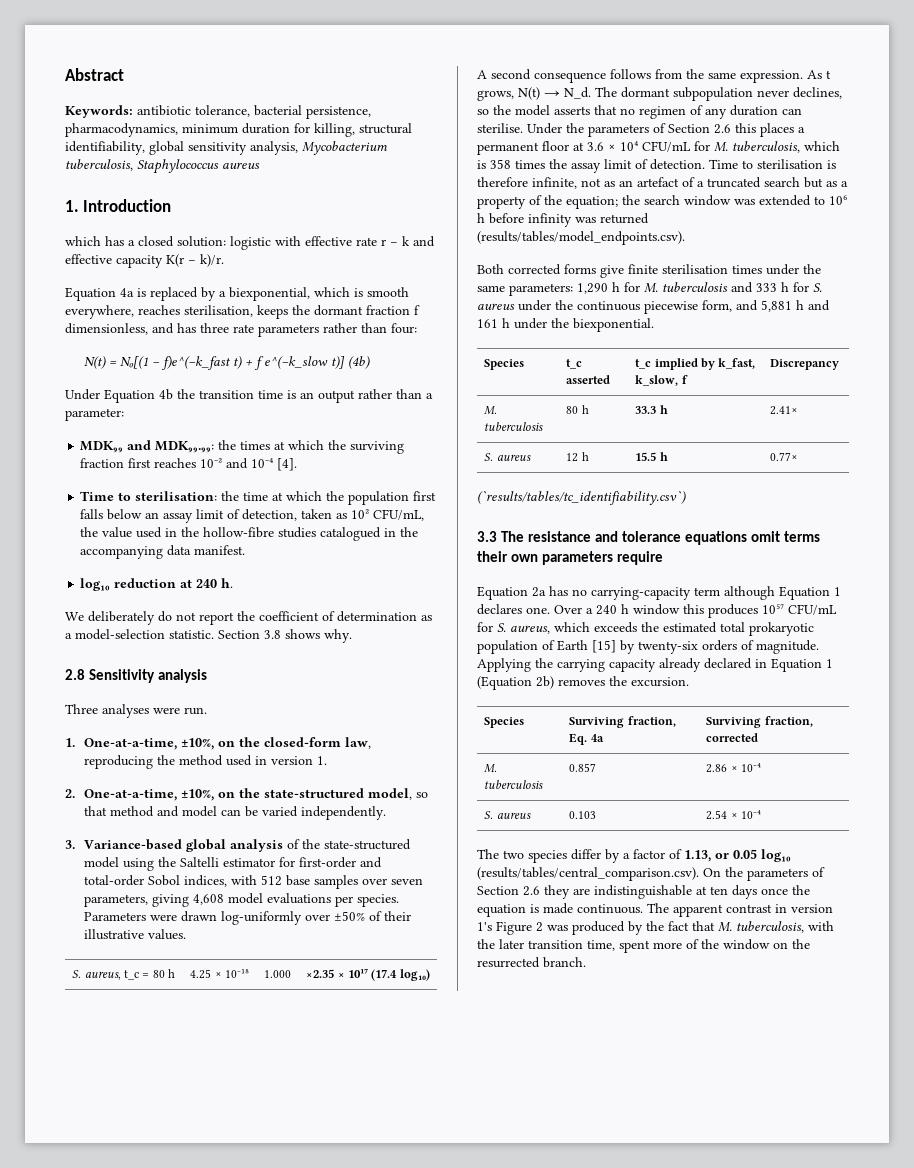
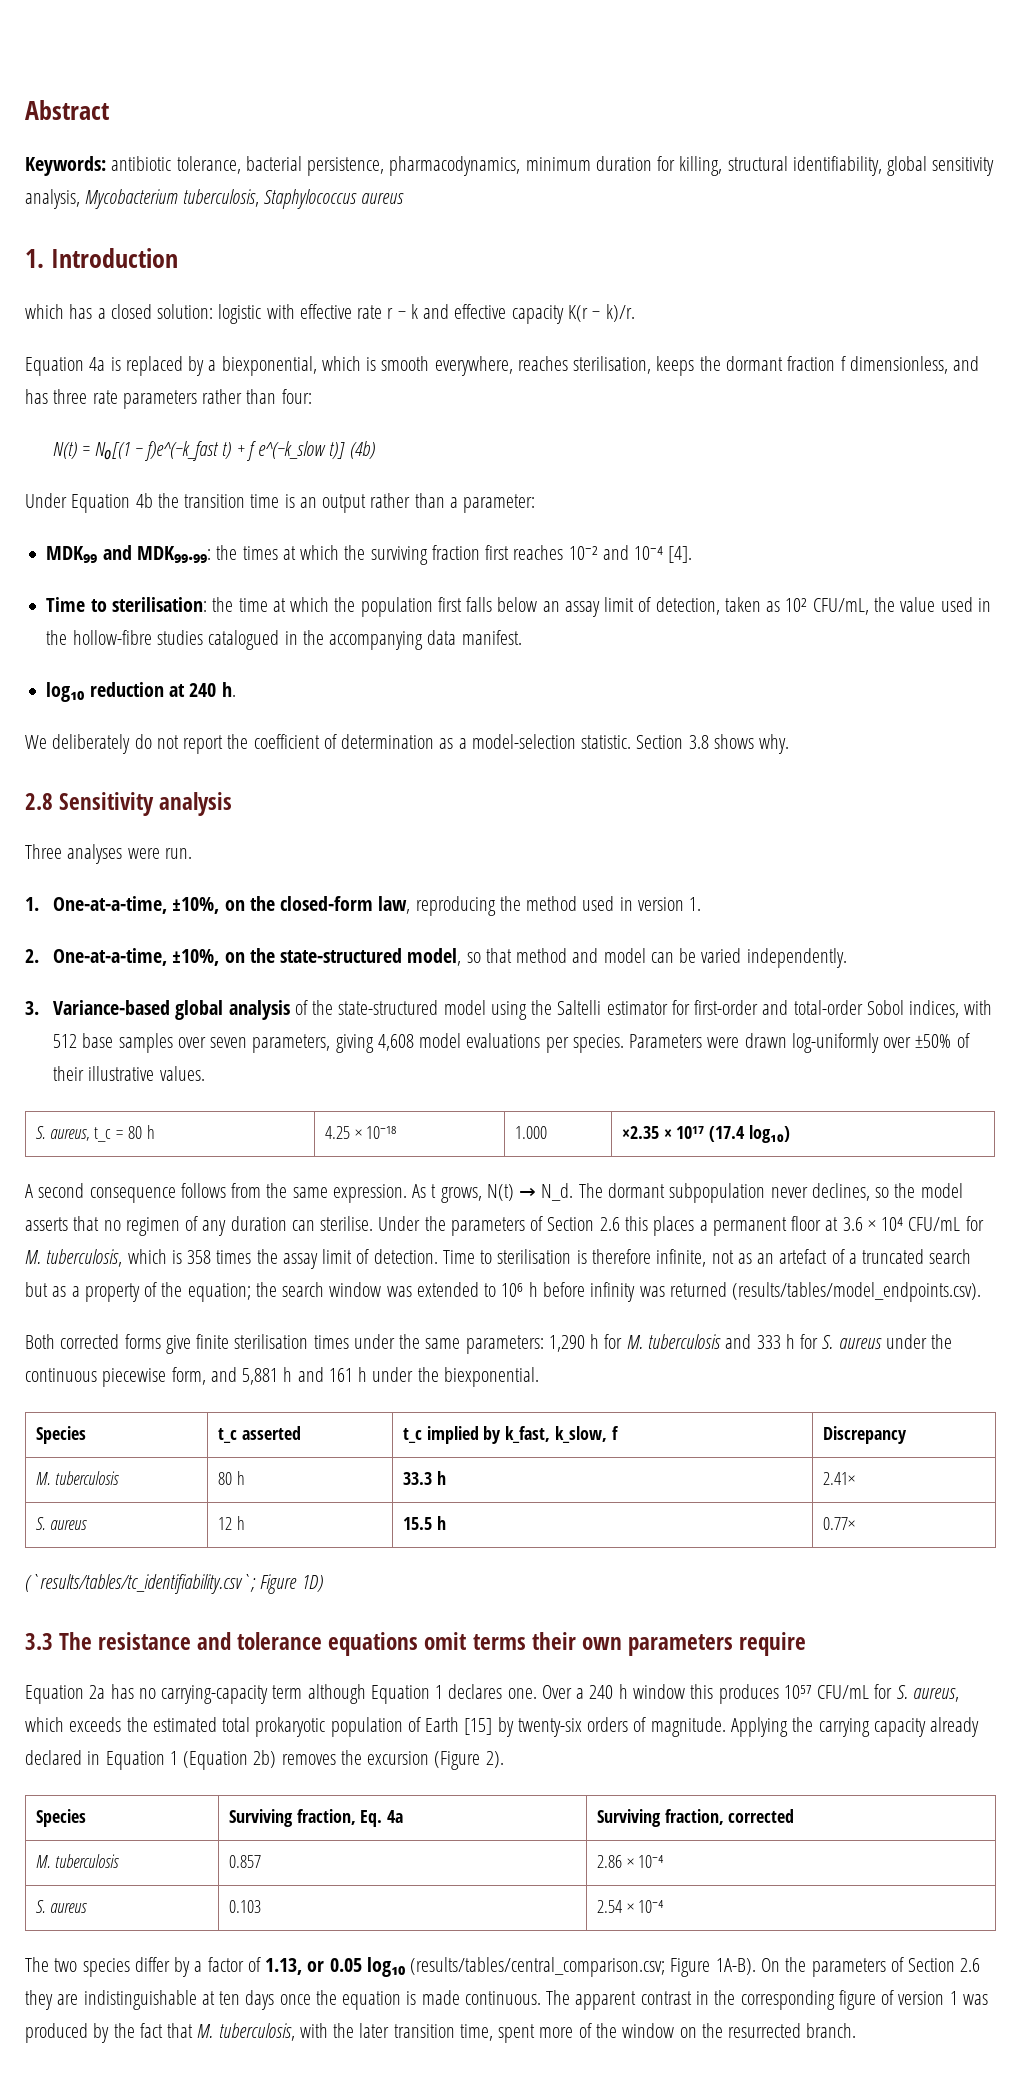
[477,491,686,505] (`results/tables/tc_identifiability.csv`) -> [25,1574,323,1594] (`results/tables/tc_identifiability.csv`; Figure 1D)
[631,677,689,687] excursion. -> [367,1751,504,1770] excursion (Figure 2).
[477,867,699,881] (results/tables/central_comparison.csv). -> [410,1957,756,1977] (results/tables/central_comparison.csv; Figure 1A-B).
[791,904,833,913] [477,921,543,935] version 1's Figure 2 -> [714,1990,958,2010] the corresponding figure of version 1

